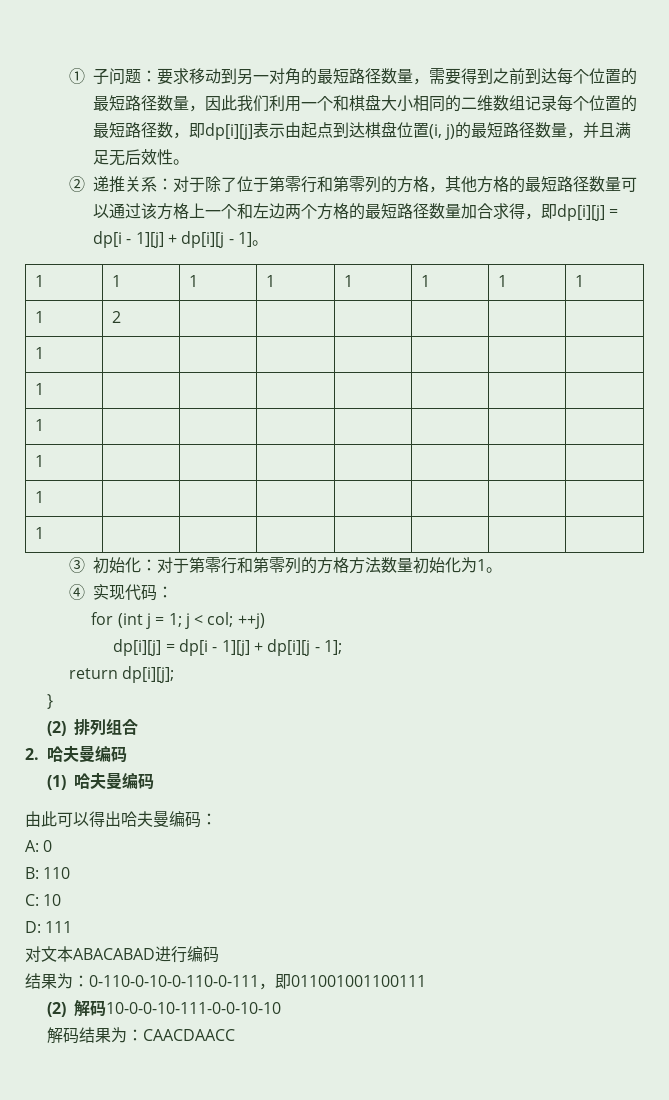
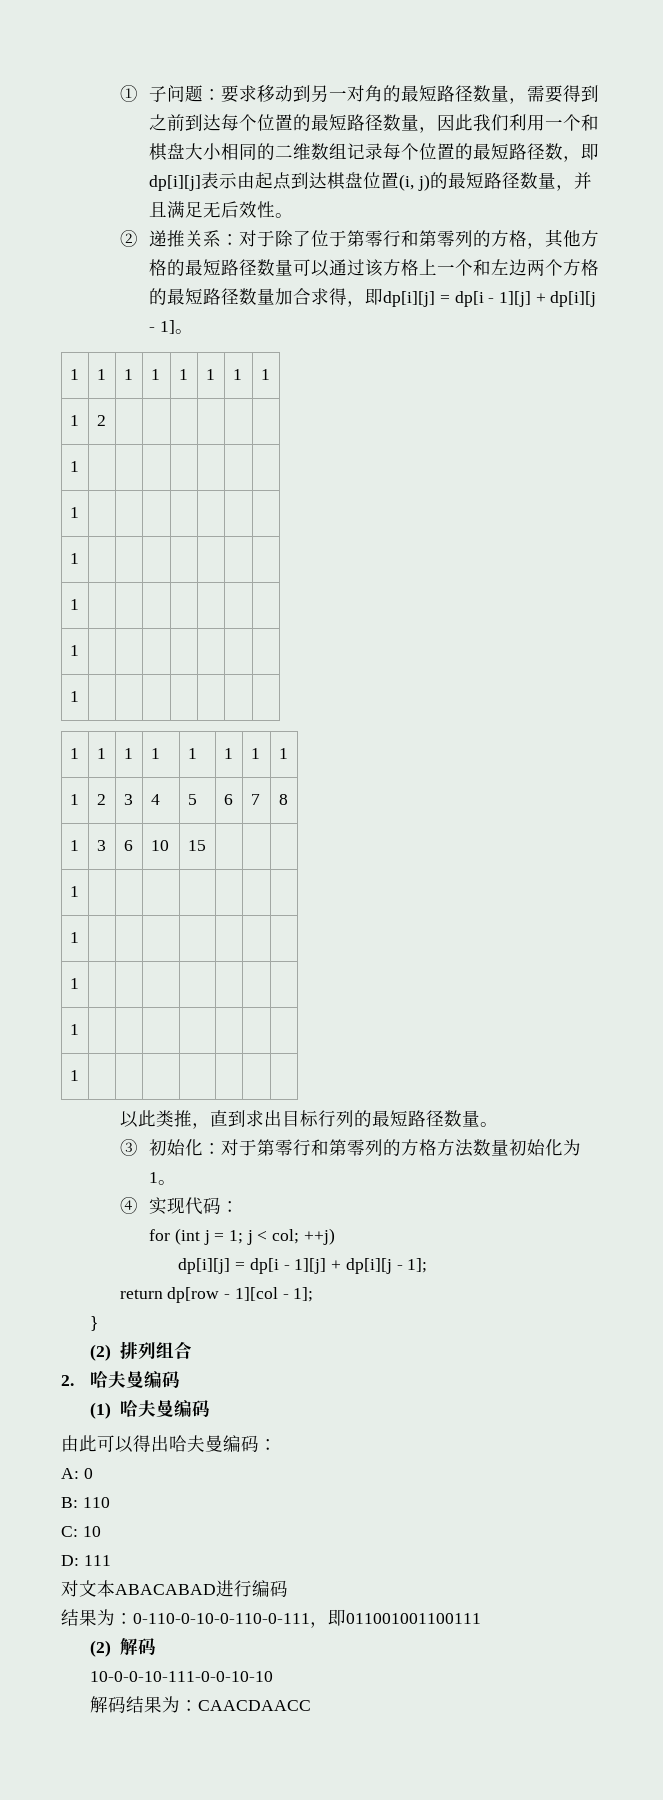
(45, 533) none -> [69,748,79,759] [96,748,106,759] [123,748,133,759] [150,748,160,759] [187,748,197,759] [223,748,233,759] [250,748,260,759] [278,748,288,759] [69,794,79,805] [96,794,106,805] [123,794,133,805] [150,794,160,805] [187,794,197,805] [223,794,233,805] [250,794,260,805] [278,794,288,805] [69,840,79,851] [96,840,106,851] [123,840,133,851] [150,840,169,851] [187,840,206,851] [69,886,79,897] [69,932,79,943] [69,978,79,989] [69,1024,79,1035] [69,1070,79,1081] [119,1110,498,1129] // 1 | 1 | 1 | 1 | 1 | 1 | 1 | 1 // 1 | 2 | 3 | 4 | 5 | 6 | 7 | 8 // 1 | 3 | 6 | 10 | 15 | | | // 1 | | | | | | | // 1 | | | | | | | // 1 | | | | | | | // 1 | | | | | | | // 1 | | | | | | | // 以此类推，直到求出目标行列的最短路径数量。
[122,666,175,683] dp[i][j]; -> [167,1287,314,1303] dp[row - 1][col - 1];
(107, 1008) none -> (157, 1646) //

